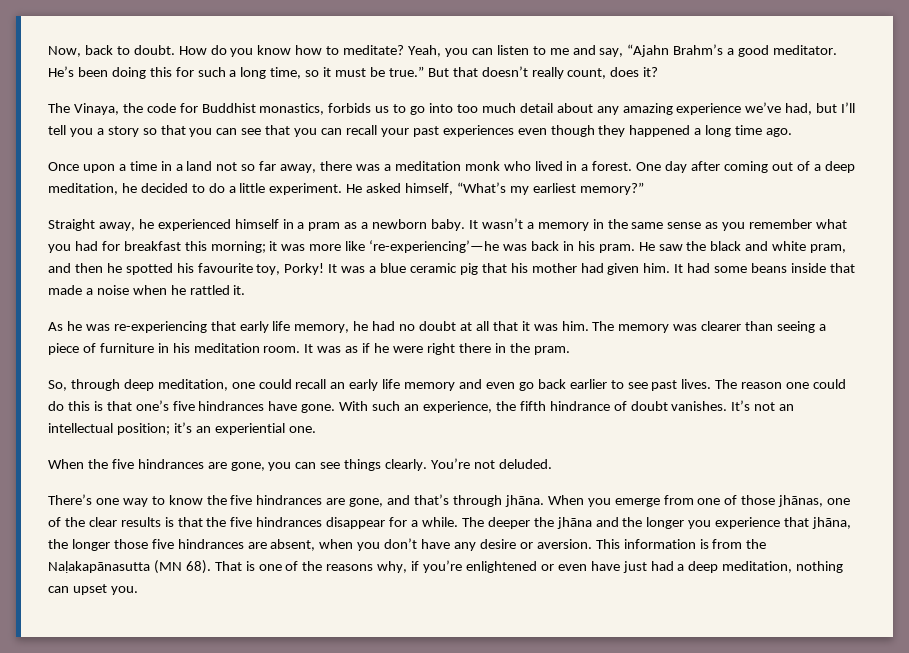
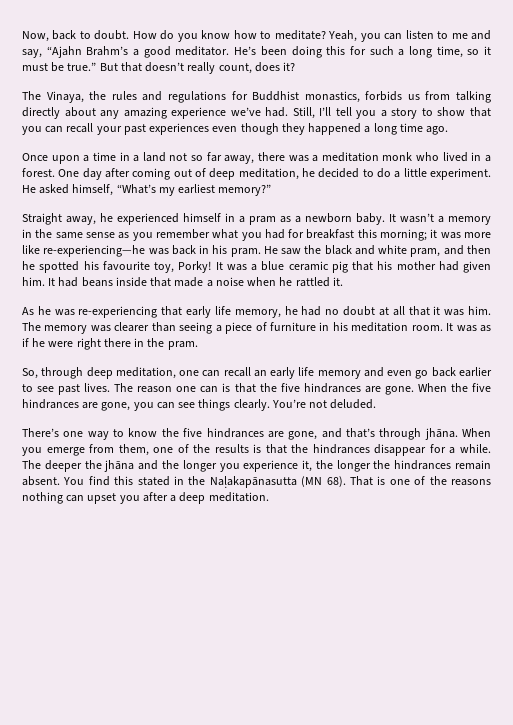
[146,103,176,113] code -> [111,91,226,103] rules and regulations
[393,103,553,115] to go into too much detail -> [425,91,491,103] [22,107,60,119] from talking directly
[785,103,838,115] had, but -> [265,107,315,119] had. Still,
[142,125,262,137] so that you can see -> [421,107,466,116] to show
[813,164,821,171] a -> (206, 172) none
[369,240,500,253] ‘re-experiencing’—he -> [43,245,146,257] re-experiencing—he
[714,266,748,273] some -> (79, 282) none
[258,379,292,389] could -> [202,370,221,377] can
[813,379,847,389] [48,400,795,413] [48,422,316,435] could do this is that one’s five hindrances have gone. With such an experience, the fifth hindrance of doubt vanishes. It’s not an intellectual position; it’s an experiential one. // -> [200,383,414,395] can is that the five hindrances are gone.
[697,495,851,507] [48,517,117,527] one of those jhānas, one of the clear -> [118,444,211,456] them, one of the
[230,517,253,527] five -> (309, 448) none
[784,517,852,529] [48,538,743,551] that jhāna, the longer those five hindrances are absent, when you don’t have any desire or aversion. This information is from -> [302,460,491,472] [22,476,184,486] it, the longer the hindrances remain absent. You find this stated in
[377,560,844,573] [48,584,138,595] why, if you’re enlightened or even have just had a deep meditation, nothing can upset you. -> [22,492,269,504] nothing can upset you after a deep meditation.

